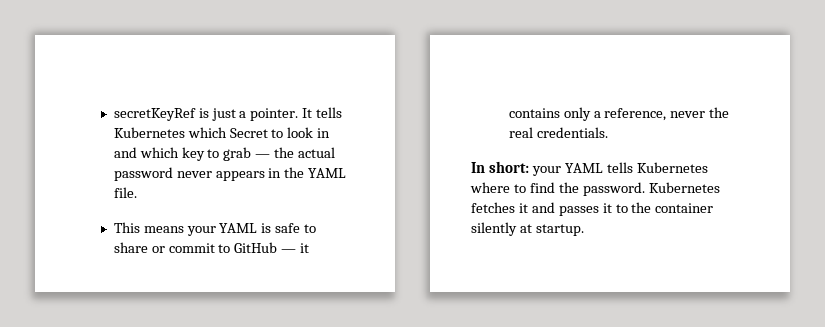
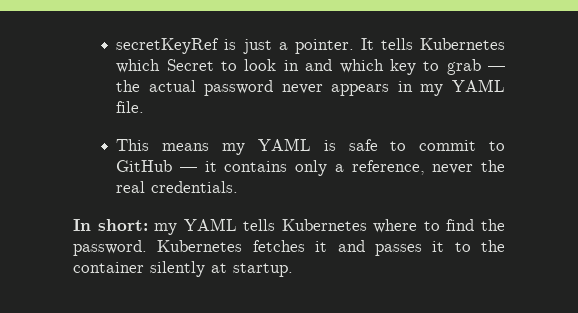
[284,167,305,178] the -> [420,84,444,96] my
[186,226,216,236] your -> [222,143,246,155] my
[113,242,165,253] share or -> (407, 146) none
[531,166,561,176] your -> [154,223,178,235] my

